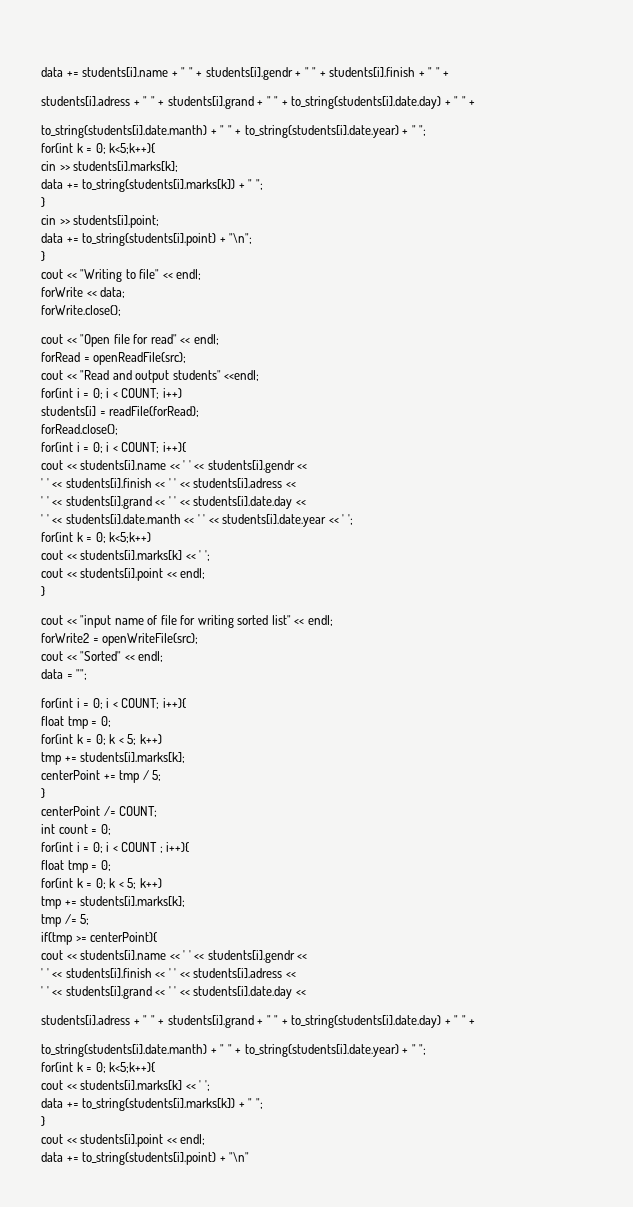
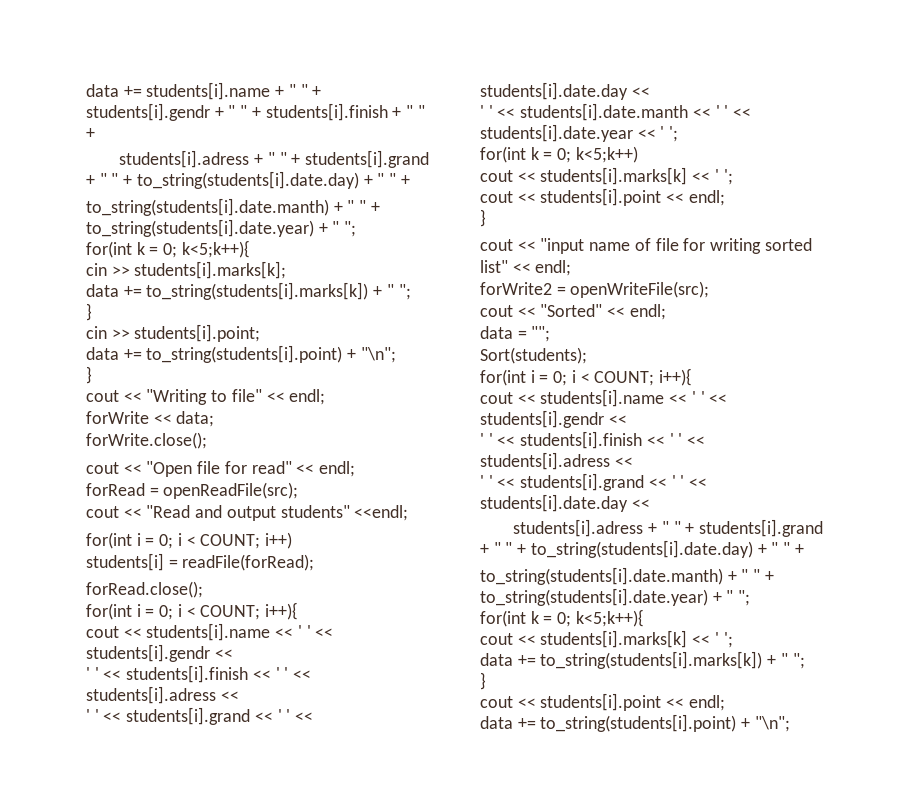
[41,698,186,709] [41,716,111,729] [41,734,162,745] [41,752,186,765] [41,770,162,783] [41,788,45,798] [41,806,158,817] [41,824,111,835] [41,842,190,853] [41,860,111,873] [41,878,162,889] [41,896,186,909] [41,914,90,927] [41,932,158,945] // for(int i = 0; i < COUNT; i++){ // float tmp = 0; // for(int k = 0; k < 5; k++) // tmp += students[i].marks[k]; // centerPoint += tmp / 5; // } // centerPoint /= COUNT; // int count = 0; // for(int i = 0; i < COUNT ; i++){ // float tmp = 0; // for(int k = 0; k < 5; k++) // tmp += students[i].marks[k]; // tmp /= 5; // if(tmp >= centerPoint){ -> [480,347,587,364] [480,368,693,386] // Sort(students); // for(int i = 0; i < COUNT; i++){
[229,1152,250,1162] "\n" -> [754,716,790,732] "\n";

